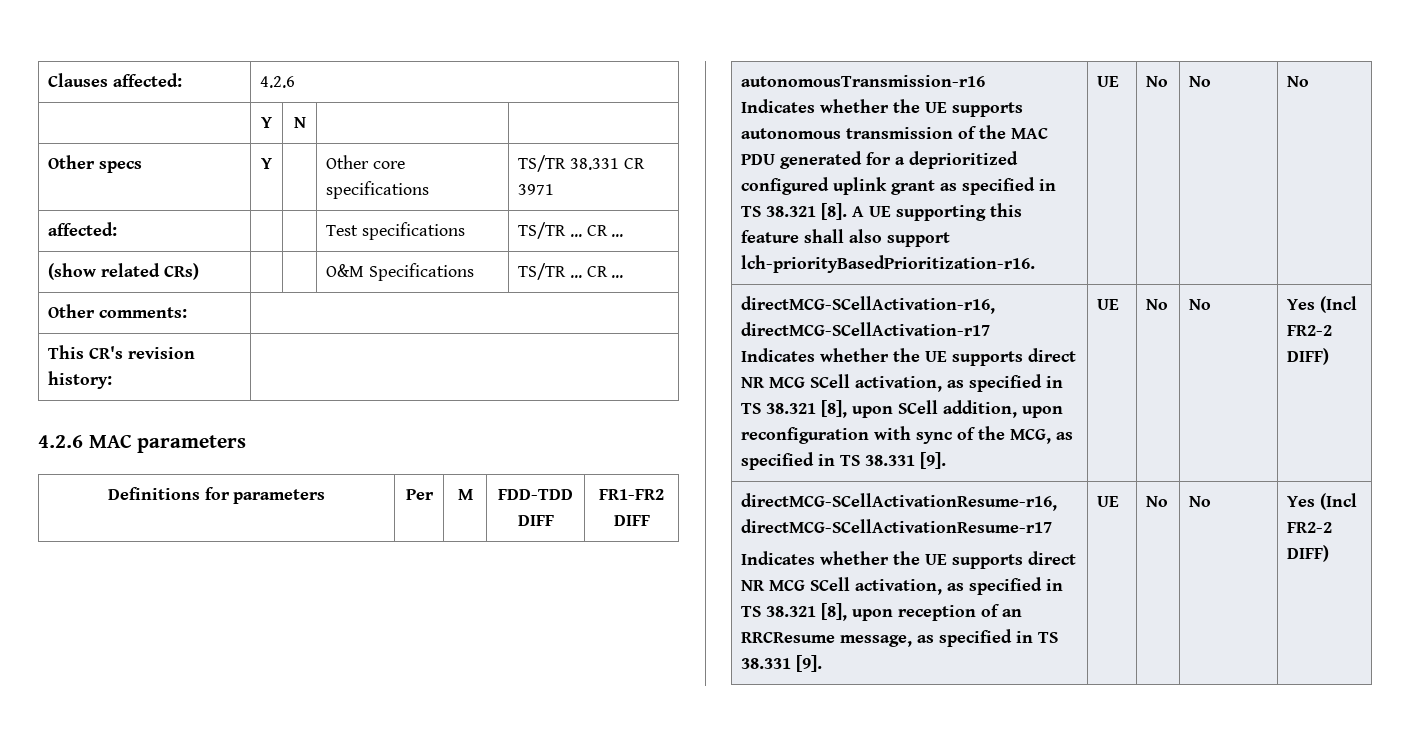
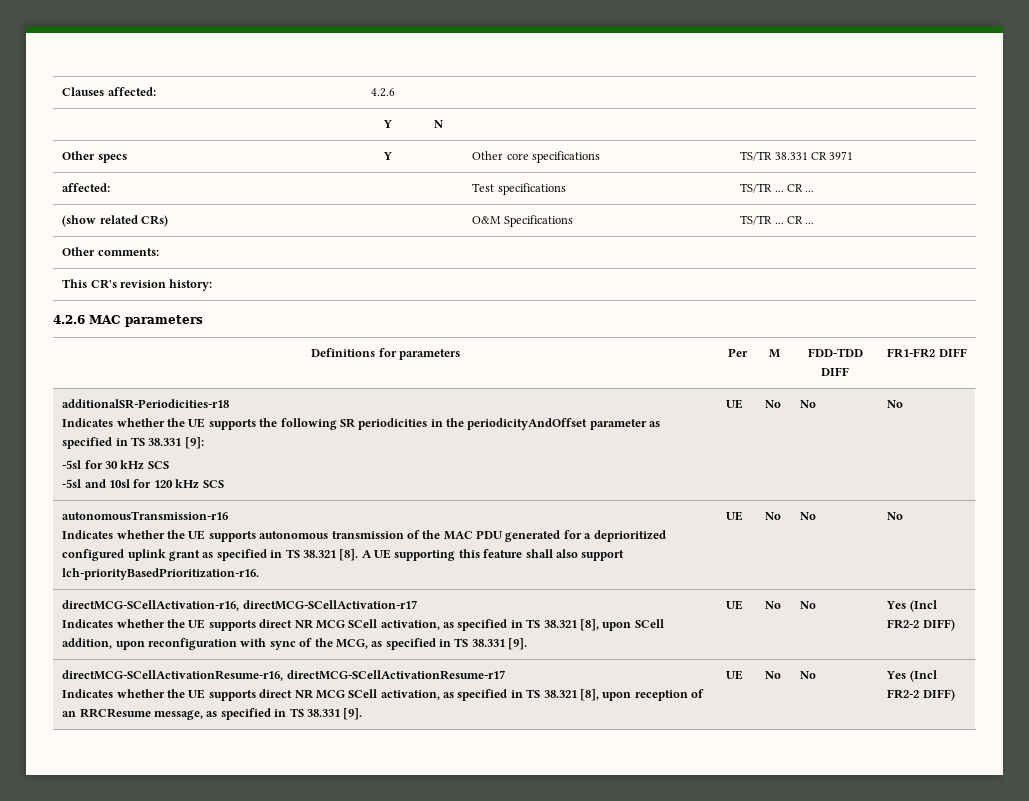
(650, 520) none -> [62,399,230,409] [62,418,661,430] [62,437,204,449] [62,460,169,470] [62,479,224,489] [726,399,744,409] [765,400,782,408] [800,400,817,408] [887,400,904,408] // additionalSR-Periodicities-r18 // Indicates whether the UE supports the following SR periodicities in the periodicityAndOffset parameter as specified in TS 38.331 [9]: // -5sl for 30 kHz SCS // -5sl and 10sl for 120 kHz SCS | UE | No | No | No

